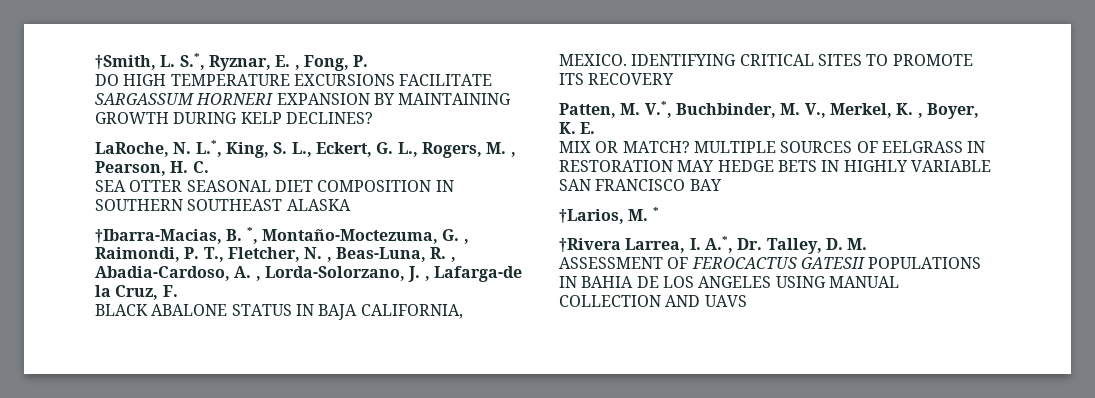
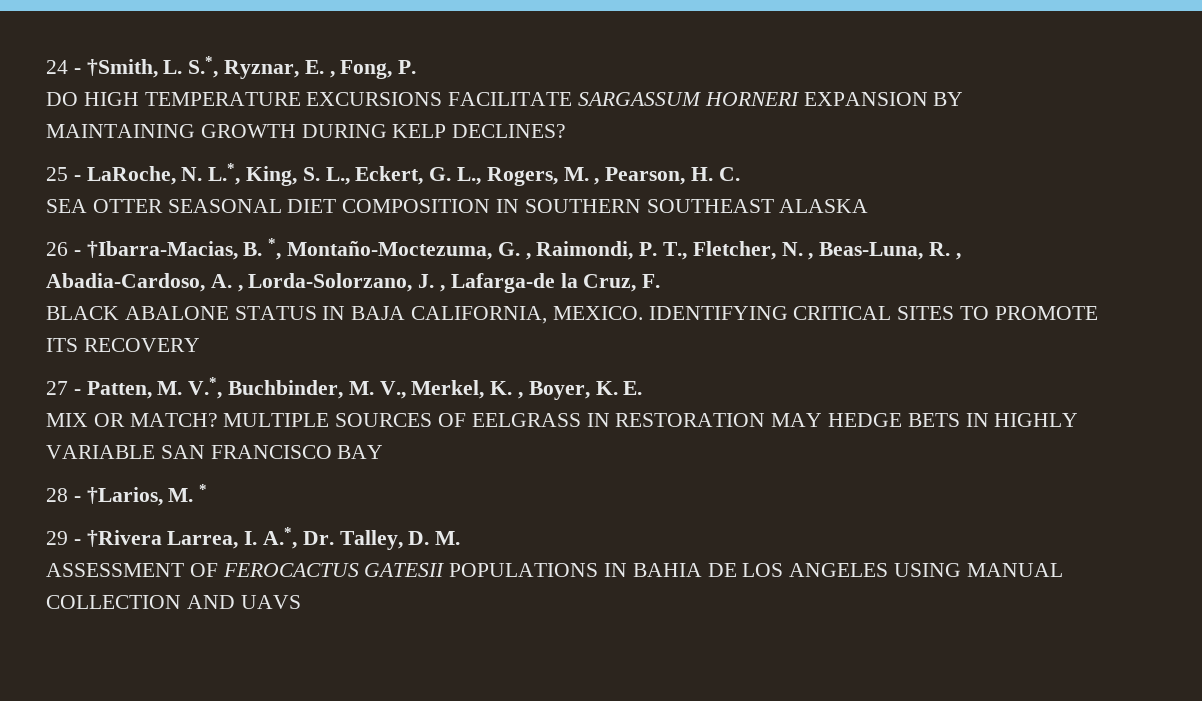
(95, 62) none -> [46,60,81,74] 24 -
(373, 118) none -> [46,167,81,181] 25 -
(351, 205) none -> [46,242,81,256] 26 -
(675, 79) none -> [46,381,81,395] 27 -
(722, 185) none -> [46,488,81,502] 28 -
(659, 211) none -> [46,531,81,545] 29 -

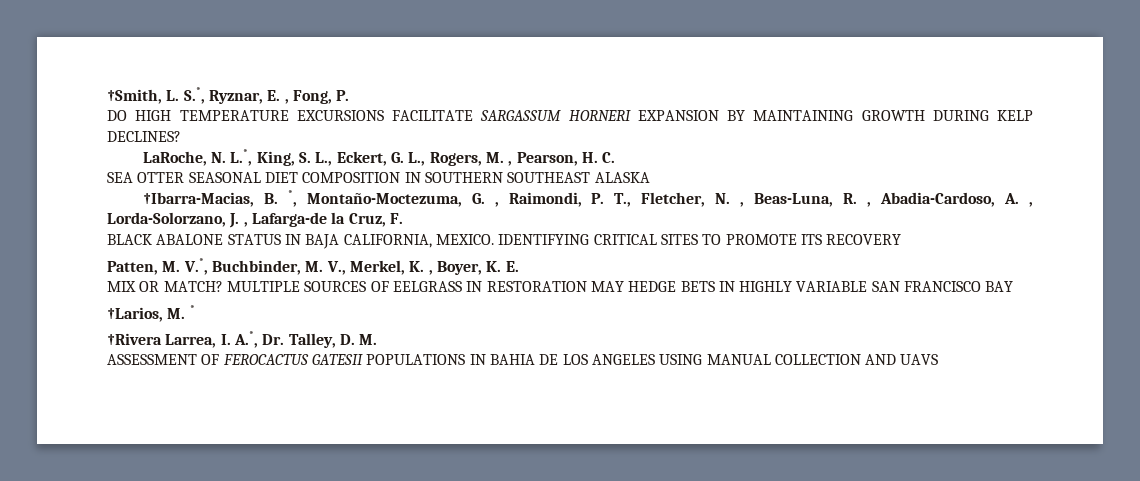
[46,60,81,74] 24 - -> (107, 96) none
[46,167,81,181] 25 - -> (181, 136) none
[46,242,81,256] 26 - -> (650, 177) none
[46,381,81,395] 27 - -> (902, 239) none
[46,488,81,502] 28 - -> (1014, 286) none
[46,531,81,545] 29 - -> (195, 309) none

